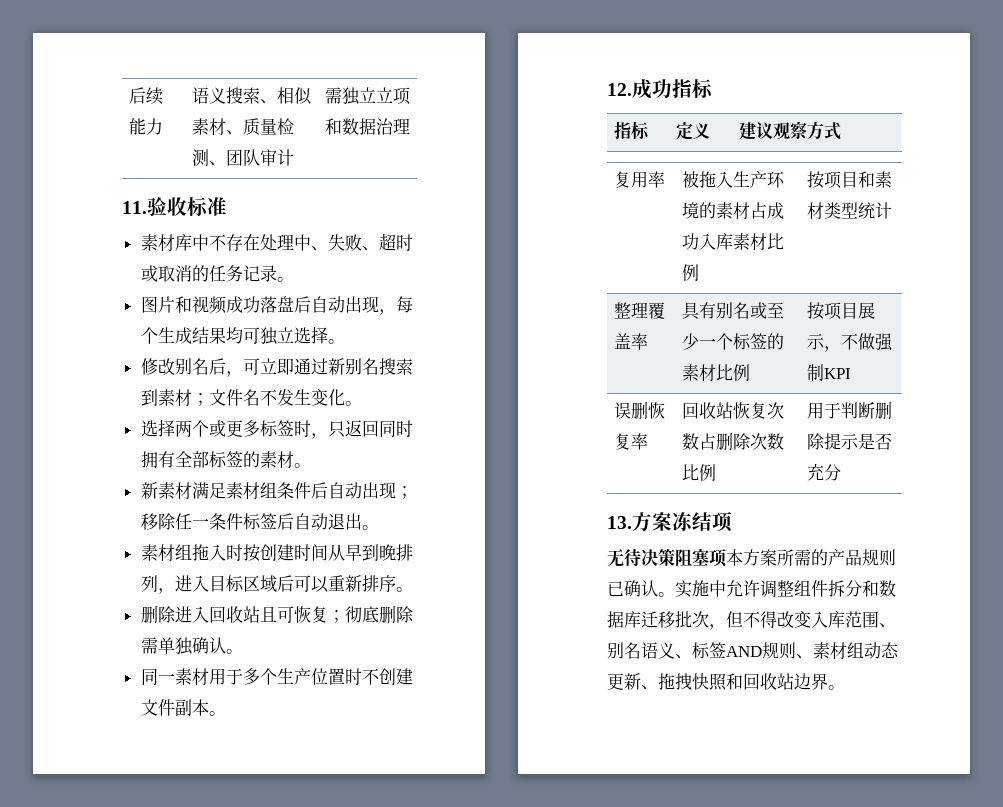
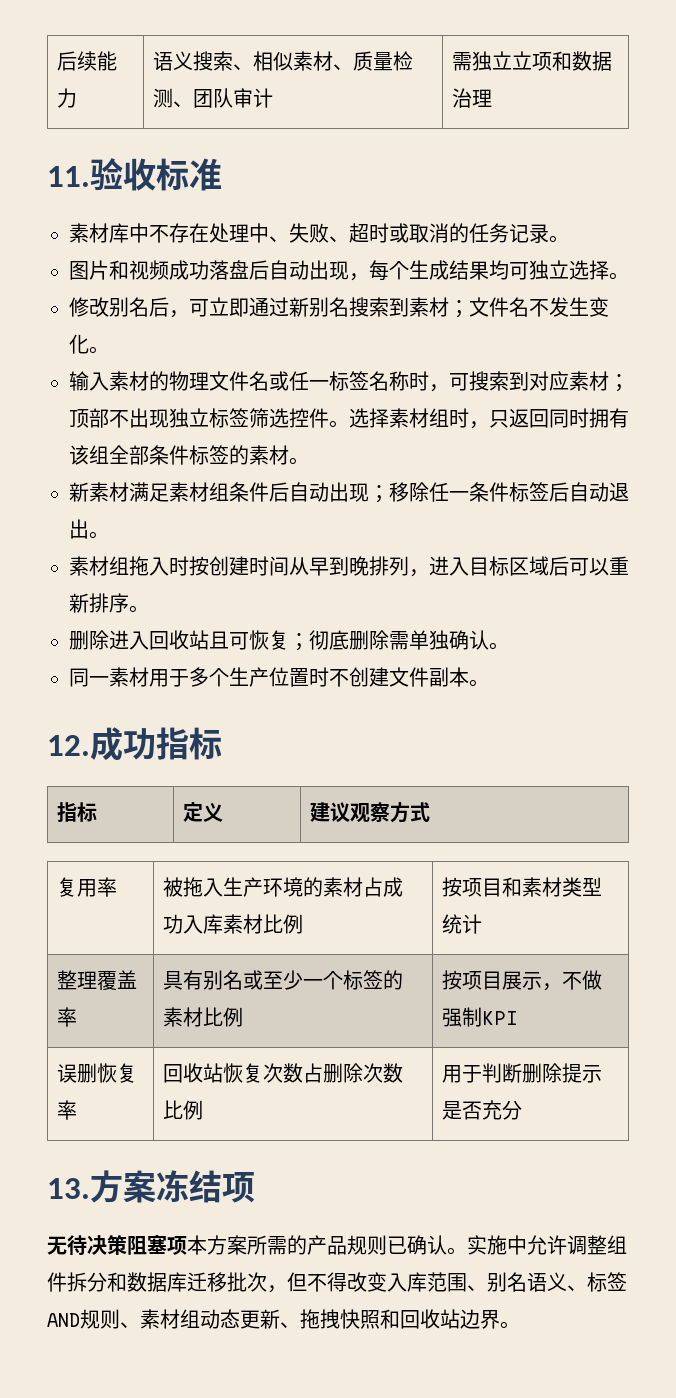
[140,419,294,437] 选择两个或更多标签 -> [69,371,629,392] [69,408,449,428] 输入素材的物理文件名或任一标签名称时，可搜索到对应素材；顶部不出现独立标签筛选控件。选择素材组
[174,451,209,468] 全部 -> [69,445,189,465] 该组全部条件

